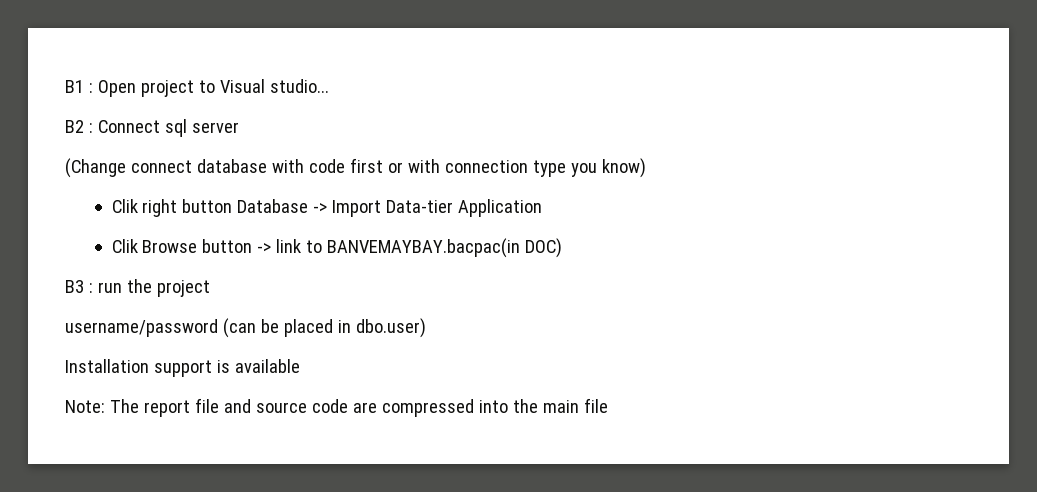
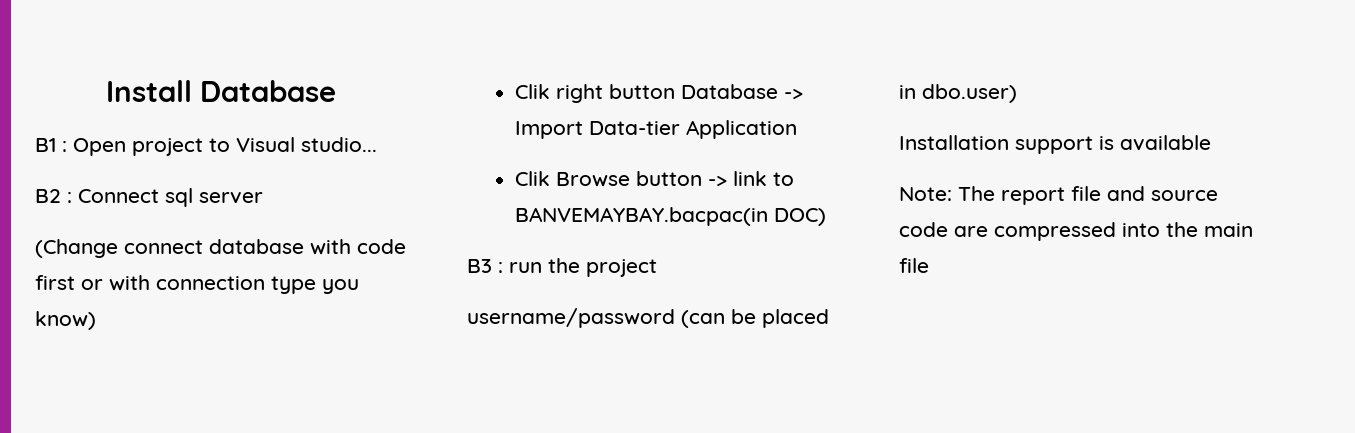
(65, 86) none -> [106,80,336,102] Install Database //

